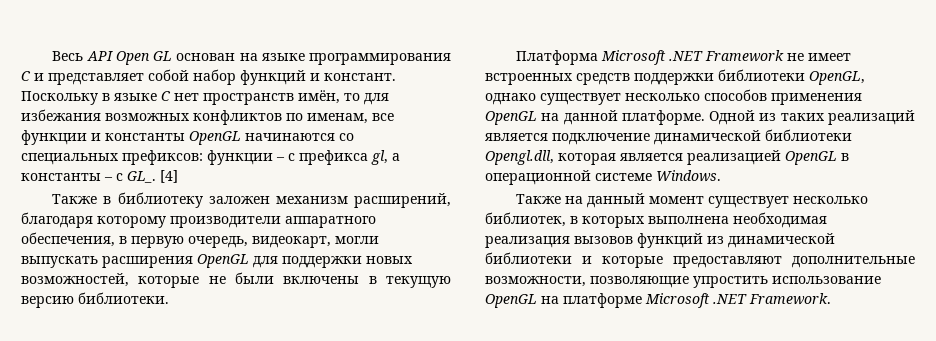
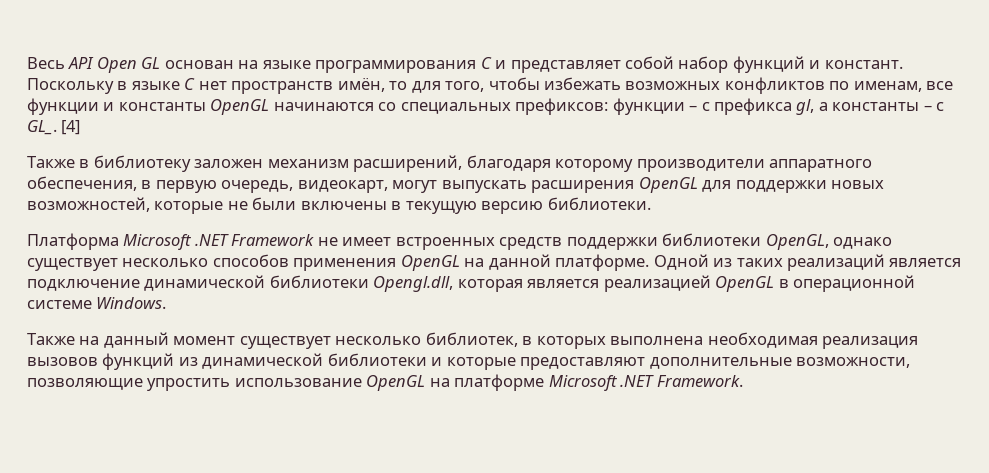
[21,109,101,121] избежания -> [445,77,622,92] того, чтобы избежать
[335,236,379,244] могли -> [392,180,438,193] могут

